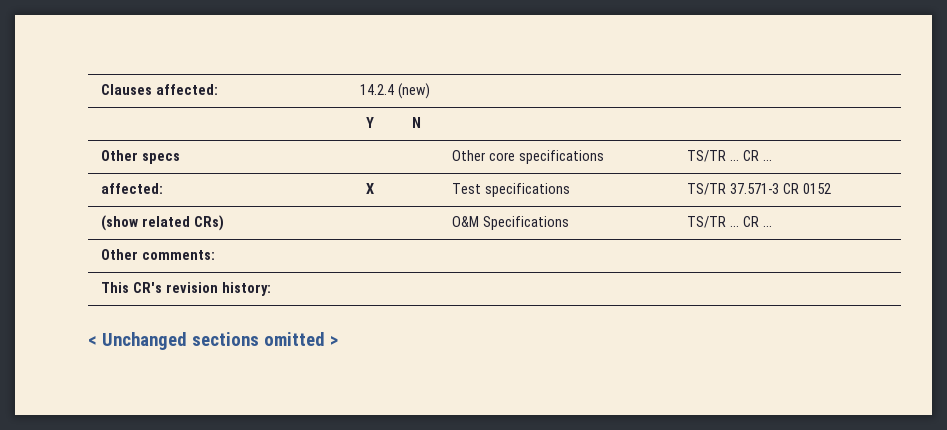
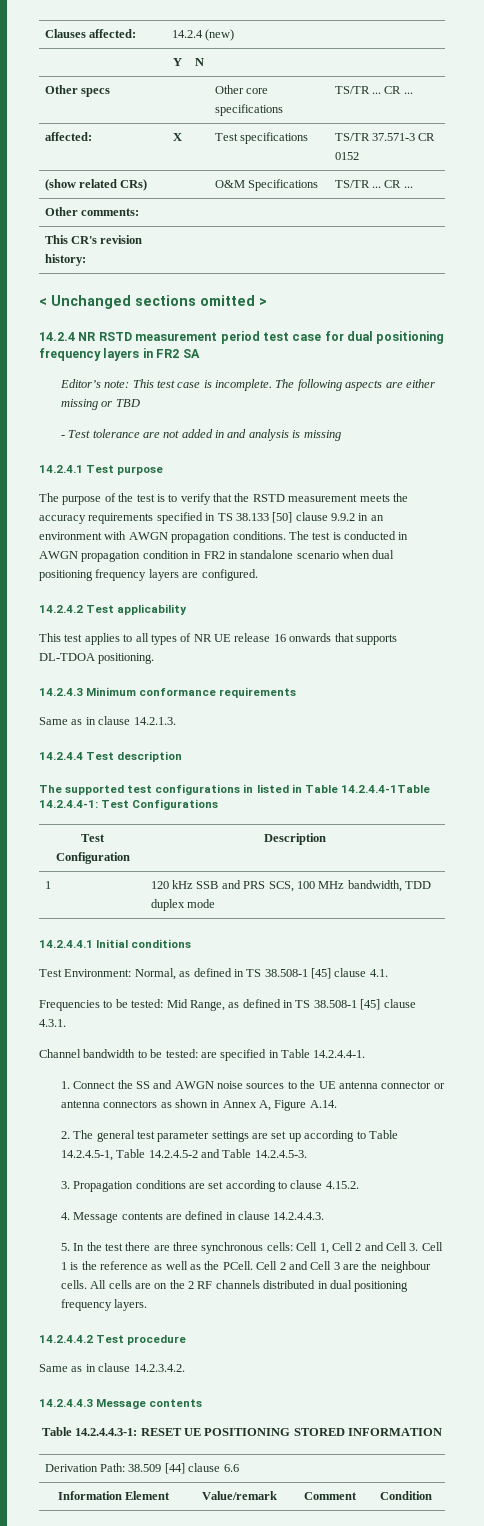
(338, 340) none -> [39,331,445,344] [39,348,200,361] [59,379,435,391] [60,399,140,410] [60,429,341,441] [39,465,164,475] [39,493,408,505] [39,512,384,524] [39,531,409,543] [39,550,395,562] [39,569,258,581] [39,604,188,615] [39,633,397,645] [39,653,155,664] [39,687,297,698] [39,716,176,725] [39,751,183,762] [39,784,430,795] [39,799,219,810] [81,834,105,842] [55,852,130,864] [264,833,326,845] [44,881,51,889] [150,880,432,892] [150,899,216,911] [39,939,192,948] [39,968,388,980] [39,999,416,1011] [39,1019,66,1027] [39,1049,366,1061] [60,1080,445,1089] [60,1099,337,1111] [60,1130,398,1142] [60,1149,307,1161] [60,1180,359,1192] [60,1211,325,1223] [60,1242,443,1254] [60,1261,431,1273] [60,1280,409,1292] [60,1299,148,1311] [39,1335,187,1345] [39,1363,185,1372] [39,1399,203,1409] [41,1427,443,1436] [44,1463,239,1474] [57,1491,171,1500] [202,1491,277,1500] [303,1492,357,1500] [380,1491,432,1500] // 14.2.4 NR RSTD measurement period test case for dual positioning frequency layers in FR2 SA // Editor’s note: This test case is incomplete. The following aspects are either missing or TBD // - Test tolerance are not added in and analysis is missing // 14.2.4.1 Test purpose // The purpose of the test is to verify that the RSTD measurement meets the accuracy requirements specified in TS 38.133 [50] clause 9.9.2 in an environment with AWGN propagation conditions. The test is conducted in AWGN propagation condition in FR2 in standalone scenario when dual positioning frequency layers are configured. // 14.2.4.2 Test applicability // This test applies to all types of NR UE release 16 onwards that supports DL-TDOA positioning. // 14.2.4.3 Minimum conformance requirements // Same as in clause 14.2.1.3. // 14.2.4.4 Test description // The supported test configurations in listed in Table 14.2.4.4-1Table 14.2.4.4-1: Test Configurations // Test Configuration | Description // 1 | 120 kHz SSB and PRS SCS, 100 MHz bandwidth, TDD duplex mode // 14.2.4.4.1 Initial conditions // Test Environment: Normal, as defined in TS 38.508-1 [45] clause 4.1. // Frequencies to be tested: Mid Range, as defined in TS 38.508-1 [45] clause 4.3.1. // Channel bandwidth to be tested: are specified in Table 14.2.4.4-1. // 1. Connect the SS and AWGN noise sources to the UE antenna connector or antenna connectors as shown in Annex A, Figure A.14. // 2. The general test parameter settings are set up according to Table 14.2.4.5-1, Table 14.2.4.5-2 and Table 14.2.4.5-3. // 3. Propagation conditions are set according to clause 4.15.2. // 4. Message contents are defined in clause 14.2.4.4.3. // 5. In the test there are three synchronous cells: Cell 1, Cell 2 and Cell 3. Cell 1 is the reference as well as the PCell. Cell 2 and Cell 3 are the neighbour cells. All cells are on the 2 RF channels distributed in dual positioning frequency layers. // 14.2.4.4.2 Test procedure // Same as in clause 14.2.3.4.2. // 14.2.4.4.3 Message contents // Table 14.2.4.4.3-1: RESET UE POSITIONING STORED INFORMATION // Derivation Path: 38.509 [44] clause 6.6 // Information Element | Value/remark | Comment | Condition

